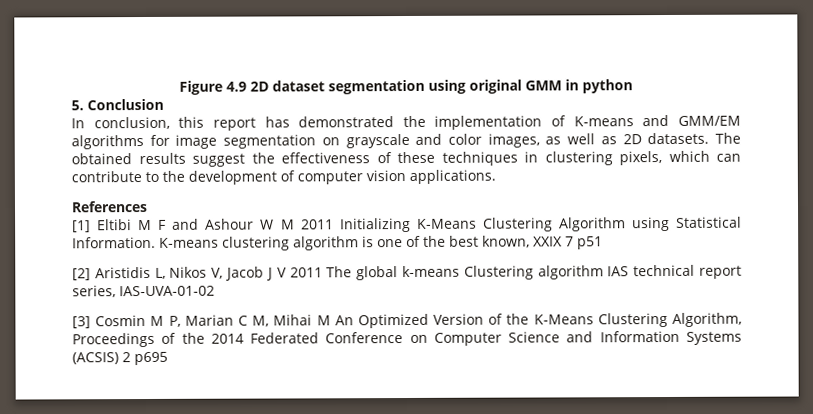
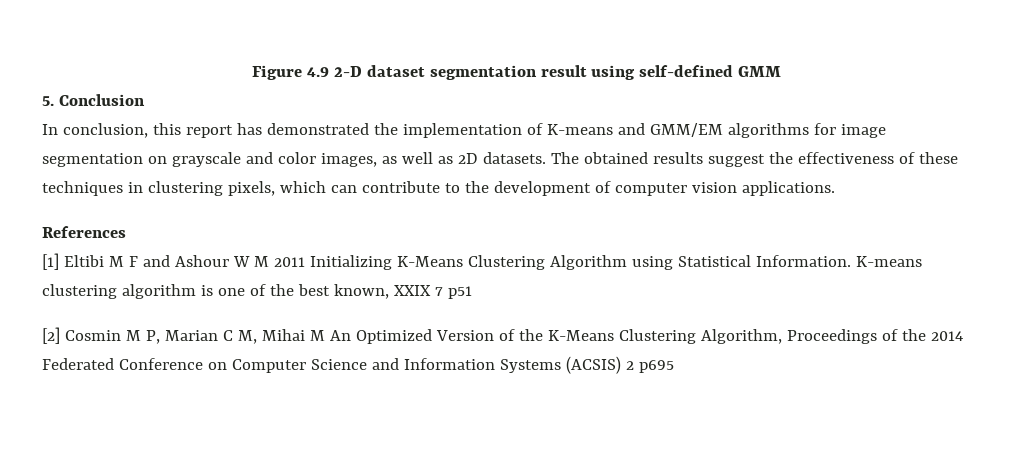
[250,81,269,92] 2D -> [333,66,362,77] 2-D
[428,79,522,94] using original -> [540,65,734,80] result using self-defined
[565,79,633,94] in python -> (782, 71) none
[94,264,742,281] [72,285,215,298] [72,316,91,329] Aristidis L, Nikos V, Jacob J V 2011 The global k-means Clustering algorithm IAS technical report series, IAS-UVA-01-02 // [3] -> (60, 335) none

